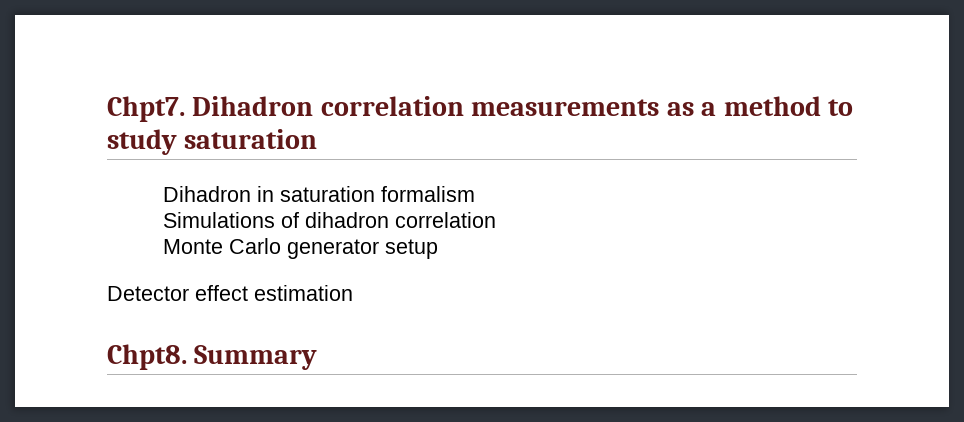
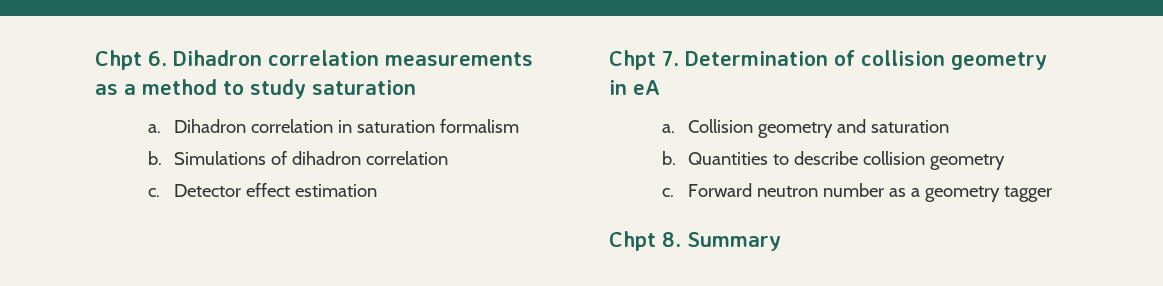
[107,96,185,122] Chpt7. -> [95,50,167,70] Chpt 6.
[163,186,252,202] Dihadron -> [147,119,333,133] a. Dihadron correlation
(476, 194) none -> [147,151,162,165] b.
[163,238,439,259] Monte Carlo generator setup // -> [147,188,160,197] c.
[107,344,187,370] Chpt8. -> [609,50,1047,70] [609,80,660,95] [661,119,949,138] [661,151,1005,170] [661,183,1052,202] [609,231,681,251] Chpt 7. Determination of collision geometry in eA // a. Collision geometry and saturation // b. Quantities to describe collision geometry // c. Forward neutron number as a geometry tagger // Chpt 8.

